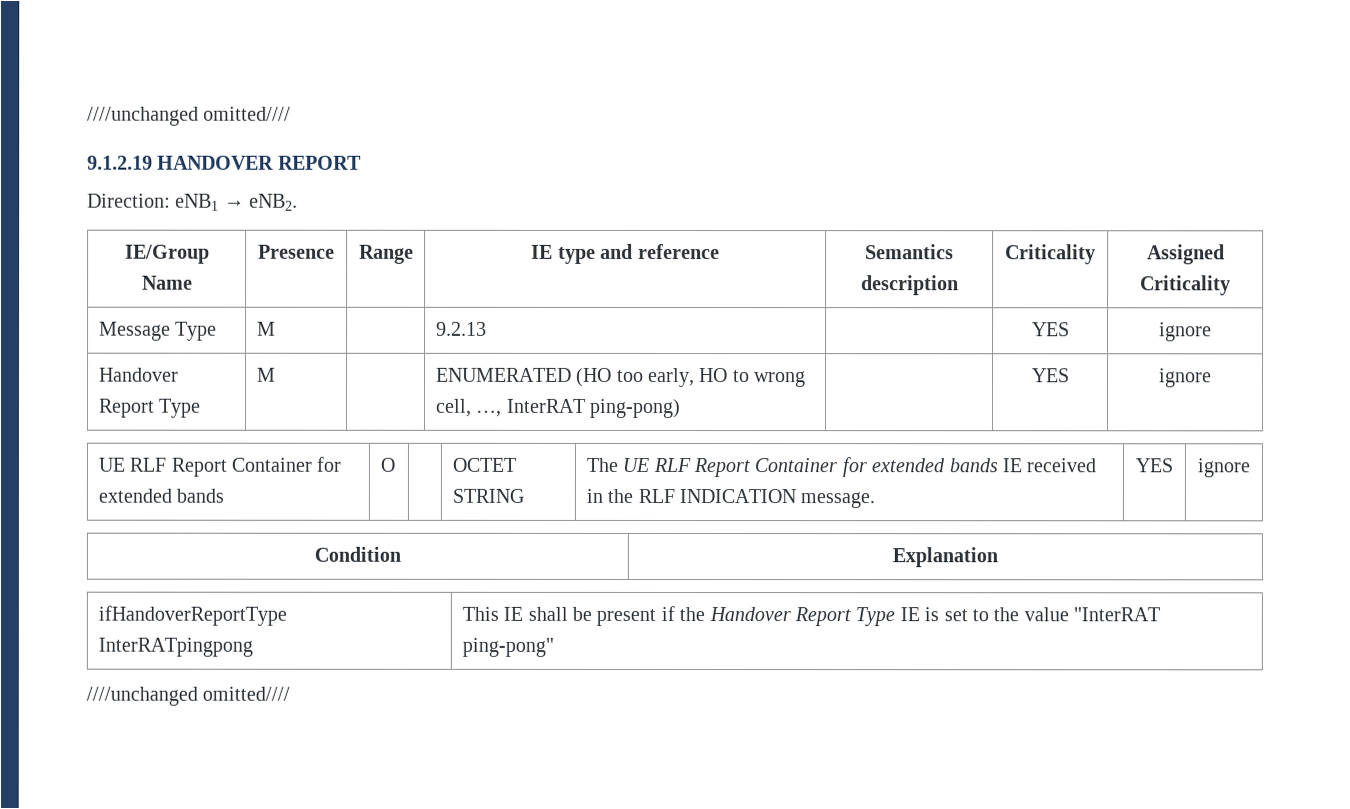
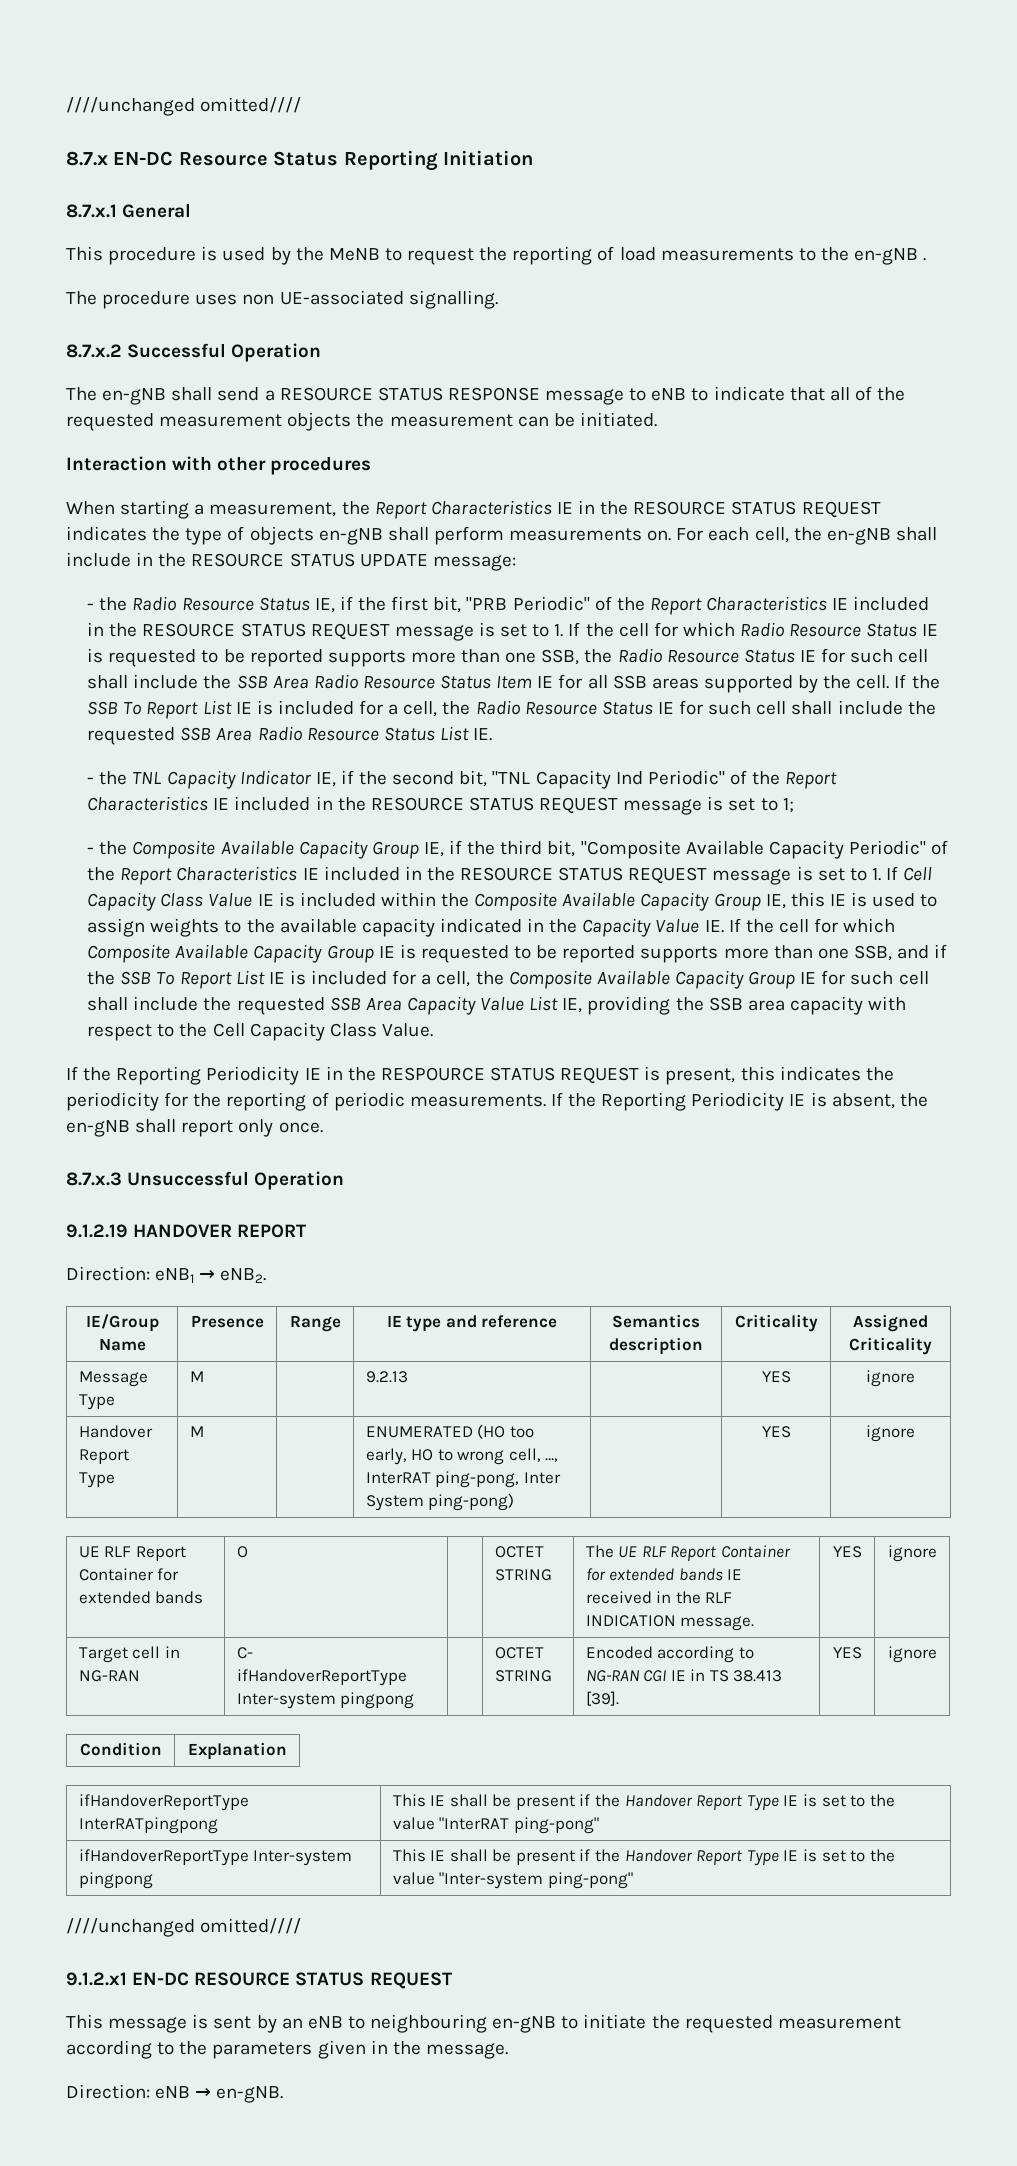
[87,106,292,126] ////unchanged omitted//// -> [66,97,302,116] [66,150,533,171] [66,203,192,218] [66,246,927,265] [66,290,498,309] [66,343,322,362] [66,386,906,405] [66,412,657,431] [66,456,372,475] [66,500,881,519] [66,526,937,545] [66,552,516,571] [87,596,930,615] [87,622,939,641] [87,648,929,667] [87,674,940,693] [87,700,936,719] [87,726,493,745] [87,770,838,789] [87,796,794,815] [87,840,949,859] [87,866,933,885] [87,892,938,911] [87,918,896,937] [87,944,948,963] [87,970,929,989] [87,996,907,1015] [87,1022,433,1041] [66,1066,894,1085] [66,1092,928,1111] [66,1119,323,1137] [66,1171,345,1190] ////unchanged omitted//// // 8.7.x EN-DC Resource Status Reporting Initiation // 8.7.x.1 General // This procedure is used by the MeNB to request the reporting of load measurements to the en-gNB . // The procedure uses non UE-associated signalling. // 8.7.x.2 Successful Operation // The en-gNB shall send a RESOURCE STATUS RESPONSE message to eNB to indicate that all of the requested measurement objects the measurement can be initiated. // Interaction with other procedures // When starting a measurement, the Report Characteristics IE in the RESOURCE STATUS REQUEST indicates the type of objects en-gNB shall perform measurements on. For each cell, the en-gNB shall include in the RESOURCE STATUS UPDATE message: // - the Radio Resource Status IE, if the first bit, "PRB Periodic" of the Report Characteristics IE included in the RESOURCE STATUS REQUEST message is set to 1. If the cell for which Radio Resource Status IE is requested to be reported supports more than one SSB, the Radio Resource Status IE for such cell shall include the SSB Area Radio Resource Status Item IE for all SSB areas supported by the cell. If the SSB To Report List IE is included for a cell, the Radio Resource Status IE for such cell shall include the requested SSB Area Radio Resource Status List IE. // - the TNL Capacity Indicator IE, if the second bit, "TNL Capacity Ind Periodic" of the Report Characteristics IE included in the RESOURCE STATUS REQUEST message is set to 1; // - the Composite Available Capacity Group IE, if the third bit, "Composite Available Capacity Periodic" of the Report Characteristics IE included in the RESOURCE STATUS REQUEST message is set to 1. If Cell Capacity Class Value IE is included within the Composite Available Capacity Group IE, this IE is used to assign weights to the available capacity indicated in the Capacity Value IE. If the cell for which Composite Available Capacity Group IE is requested to be reported supports more than one SSB, and if the SSB To Report List IE is included for a cell, the Composite Available Capacity Group IE for such cell shall include the requested SSB Area Capacity Value List IE, providing the SSB area capacity with respect to the Cell Capacity Class Value. // If the Reporting Periodicity IE in the RESPOURCE STATUS REQUEST is present, this indicates the periodicity for the reporting of periodic measurements. If the Reporting Periodicity IE is absent, the en-gNB shall report only once. // 8.7.x.3 Unsuccessful Operation
(586, 405) none -> [435,1471,561,1488] [365,1495,424,1511] ping-pong, Inter System
(1250, 468) none -> [78,1646,180,1663] [78,1670,140,1682] [236,1647,253,1659] [236,1669,407,1686] [236,1692,415,1709] [494,1647,544,1659] [494,1670,552,1682] [585,1646,754,1663] [585,1669,783,1682] [585,1691,619,1706] [832,1647,862,1659] [887,1646,937,1663] // Target cell in NG-RAN | C- // ifHandoverReportType Inter-system pingpong | | OCTET STRING | Encoded according to NG-RAN CGI IE in TS 38.413 [39]. | YES | ignore
[86,686,291,706] // ////unchanged omitted//// -> [78,1849,353,1866] [78,1872,153,1889] [392,1849,895,1866] [392,1872,633,1889] [66,1918,302,1937] [66,1972,452,1989] [66,2014,901,2033] [66,2040,508,2059] [66,2084,284,2103] // ifHandoverReportType Inter-system pingpong | This IE shall be present if the Handover Report Type IE is set to the value "Inter-system ping-pong" // ////unchanged omitted//// // 9.1.2.x1 EN-DC RESOURCE STATUS REQUEST // This message is sent by an eNB to neighbouring en-gNB to initiate the requested measurement according to the parameters given in the message. // Direction: eNB → en-gNB.

